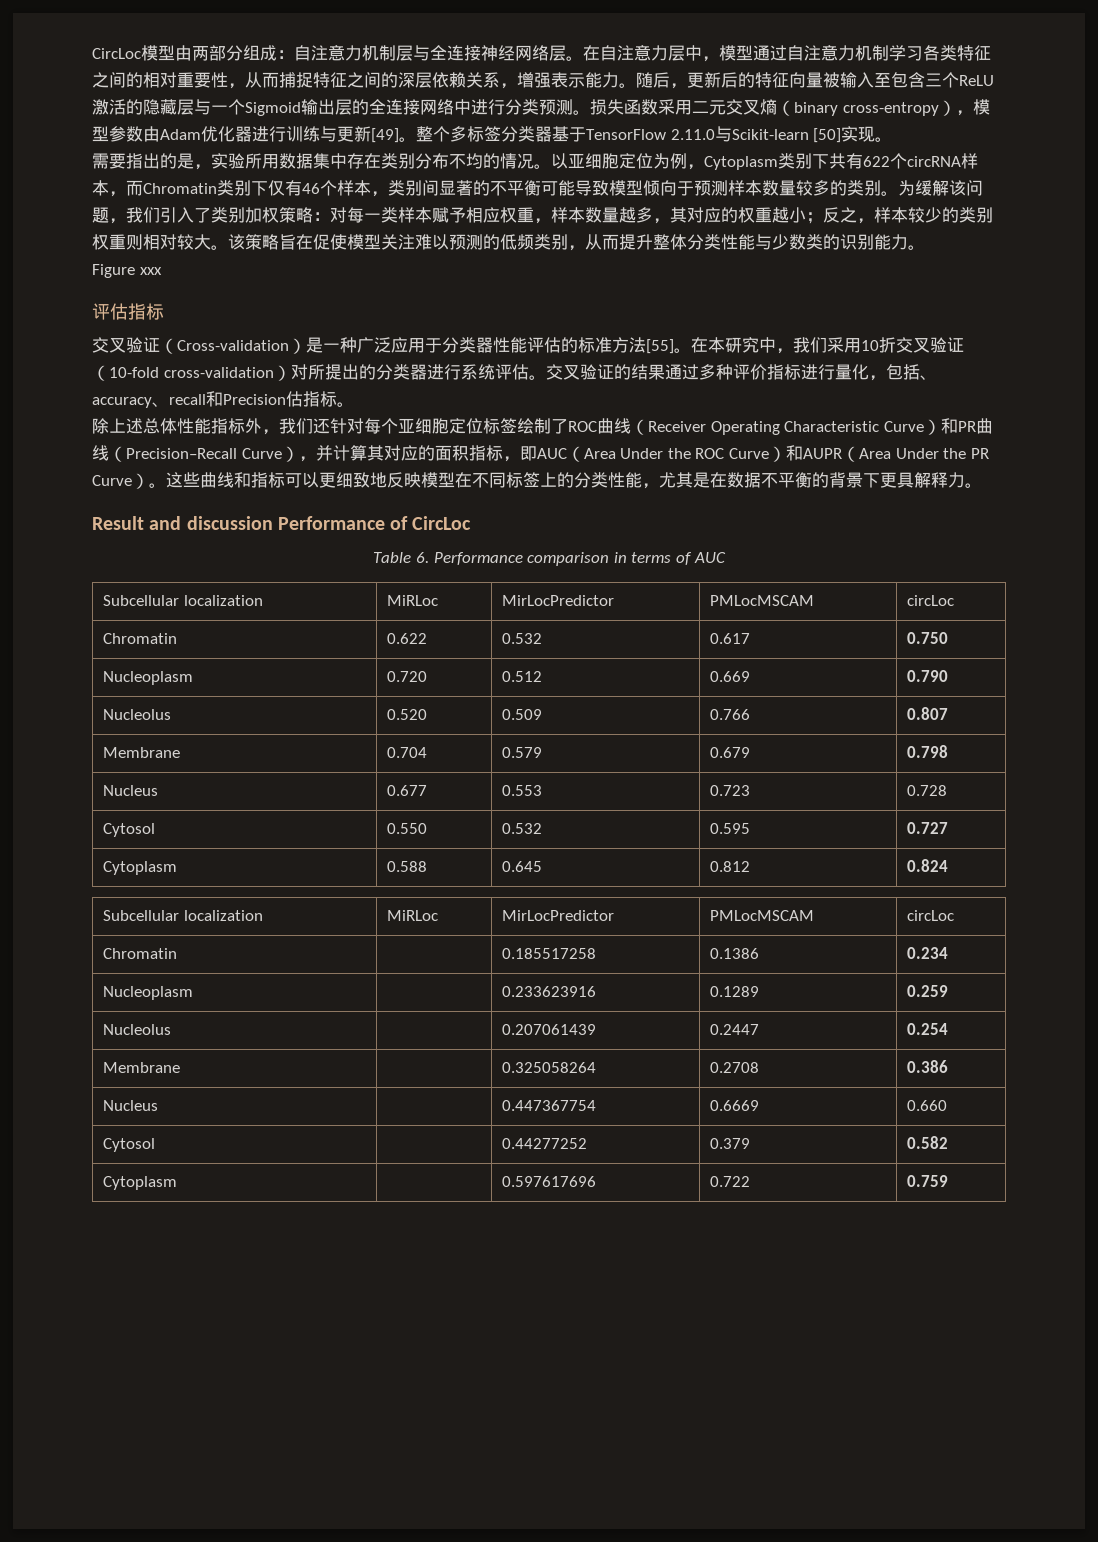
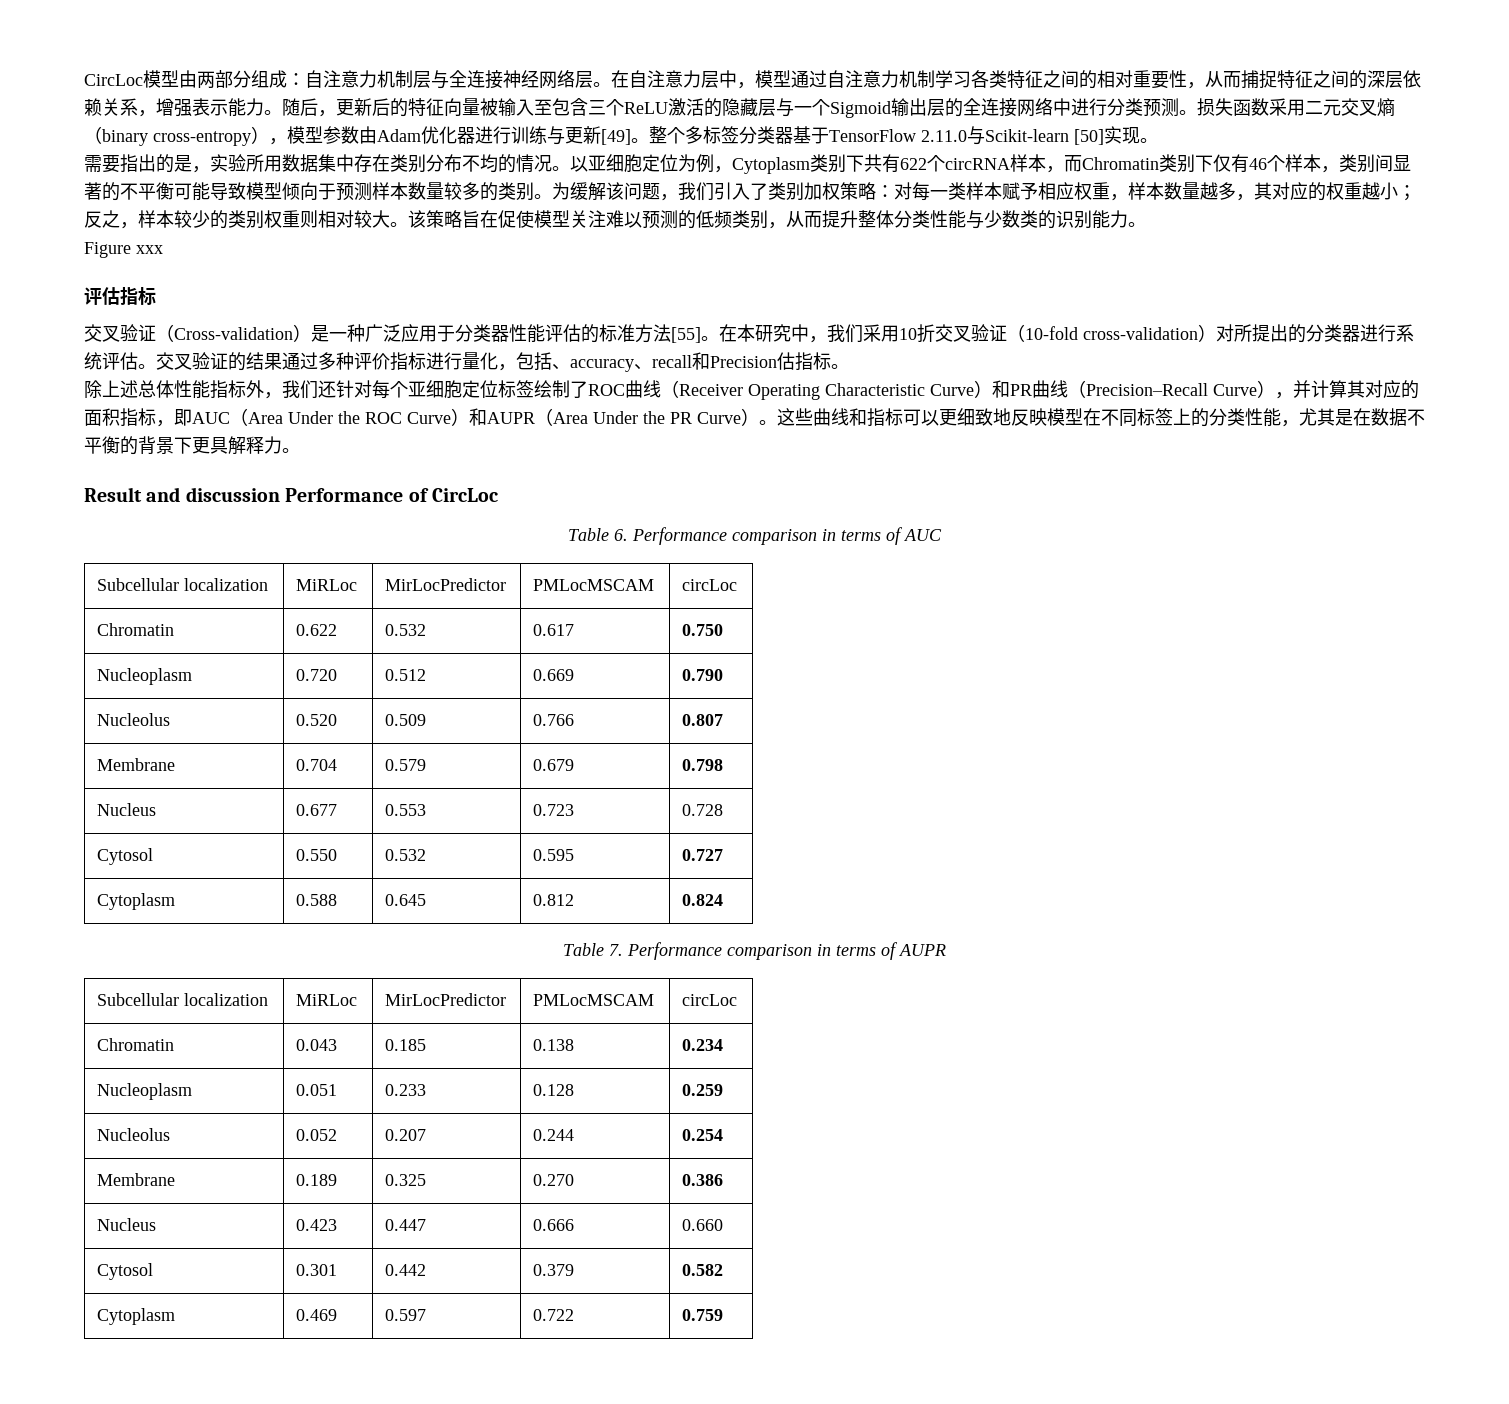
[103,910,263,921] [387,910,439,921] [502,910,615,921] [710,910,815,921] [907,910,955,921] [103,948,178,959] [502,948,597,959] [710,948,760,959] // Subcellular localization | MiRLoc | MirLocPredictor | PMLocMSCAM | circLoc // Chromatin | | 0.185517258 | 0.1386 -> [563,942,946,960] [97,993,269,1006] [296,994,358,1006] [385,993,507,1006] [533,994,655,1006] [682,994,738,1006] [97,1038,175,1051] [296,1039,338,1051] [385,1039,427,1051] [533,1039,575,1051] // Table 7. Performance comparison in terms of AUPR // Subcellular localization | MiRLoc | MirLocPredictor | PMLocMSCAM | circLoc // Chromatin | 0.043 | 0.185 | 0.138
[502,986,597,997] [710,986,760,997] | 0.233623916 | 0.1289 -> [296,1084,338,1096] [385,1084,427,1096] [533,1084,575,1096] 0.051 | 0.233 | 0.128
[502,1024,597,1035] [710,1024,760,1035] | 0.207061439 | 0.2447 -> [296,1129,338,1141] [385,1129,427,1141] [533,1129,575,1141] 0.052 | 0.207 | 0.244
[502,1062,597,1073] [710,1062,760,1073] | 0.325058264 | 0.2708 -> [296,1174,338,1186] [385,1174,427,1186] [533,1174,575,1186] 0.189 | 0.325 | 0.270
[502,1100,597,1111] [710,1100,760,1111] | 0.447367754 | 0.6669 -> [296,1219,338,1231] [385,1219,427,1231] [533,1219,575,1231] 0.423 | 0.447 | 0.666
[502,1138,588,1149] | 0.44277252 -> [296,1264,338,1276] [385,1264,427,1276] 0.301 | 0.442
[502,1176,597,1187] | 0.597617696 -> [296,1309,338,1321] [385,1309,427,1321] 0.469 | 0.597

